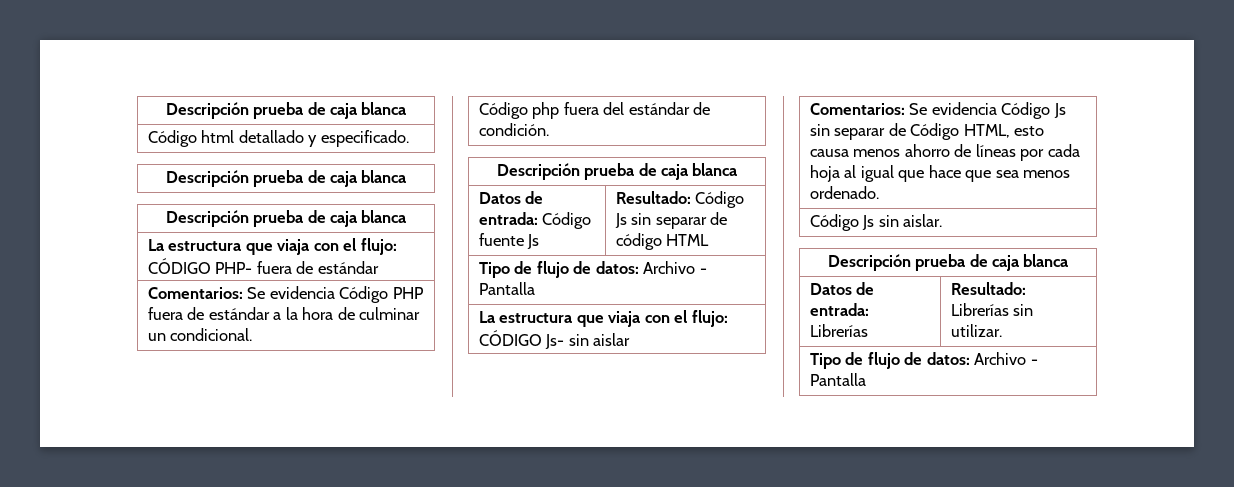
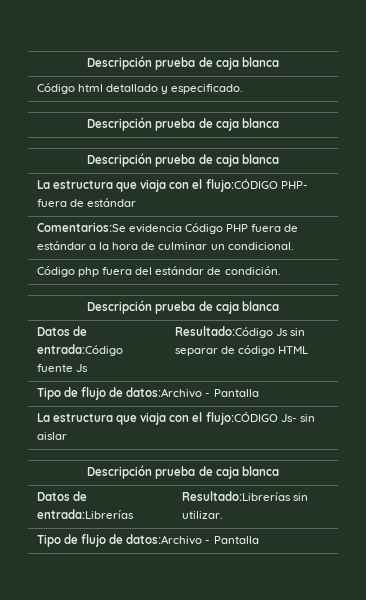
[360,238,397,255] [147,258,211,274] flujo: CÓDIGO -> [205,178,278,192] flujo:CÓDIGO
[147,287,266,299] Comentarios: Se -> [36,222,126,232] Comentarios:Se
[478,212,592,229] entrada: Código -> [36,344,123,356] entrada:Código
[615,191,745,208] Resultado: Código -> [174,326,273,338] Resultado:Código
[595,261,696,274] datos: Archivo -> [126,387,203,398] datos:Archivo
[691,310,728,327] [478,330,542,346] flujo: CÓDIGO -> [205,411,278,425] flujo:CÓDIGO
[809,102,1066,119] [809,123,1045,140] [809,144,1080,161] [809,165,1071,182] [809,186,879,199] [809,214,943,231] [827,254,1070,271] [809,282,875,295] [809,303,869,316] [809,324,868,337] [950,282,1026,295] [950,303,1009,316] // Comentarios: Se evidencia Código Js sin separar de Código HTML, esto causa menos ahorro de líneas por cada hoja al igual que hace que sea menos ordenado. // Código Js sin aislar. // Descripción prueba de caja blanca // Datos de entrada: Librerías | Resultado: Librerías -> [87,465,279,479] [36,491,88,501] [36,509,134,519] [181,491,291,501] // Descripción prueba de caja blanca // Datos de entrada:Librerías | Resultado:Librerías
[926,352,1027,365] datos: Archivo -> [126,534,203,545] datos:Archivo

